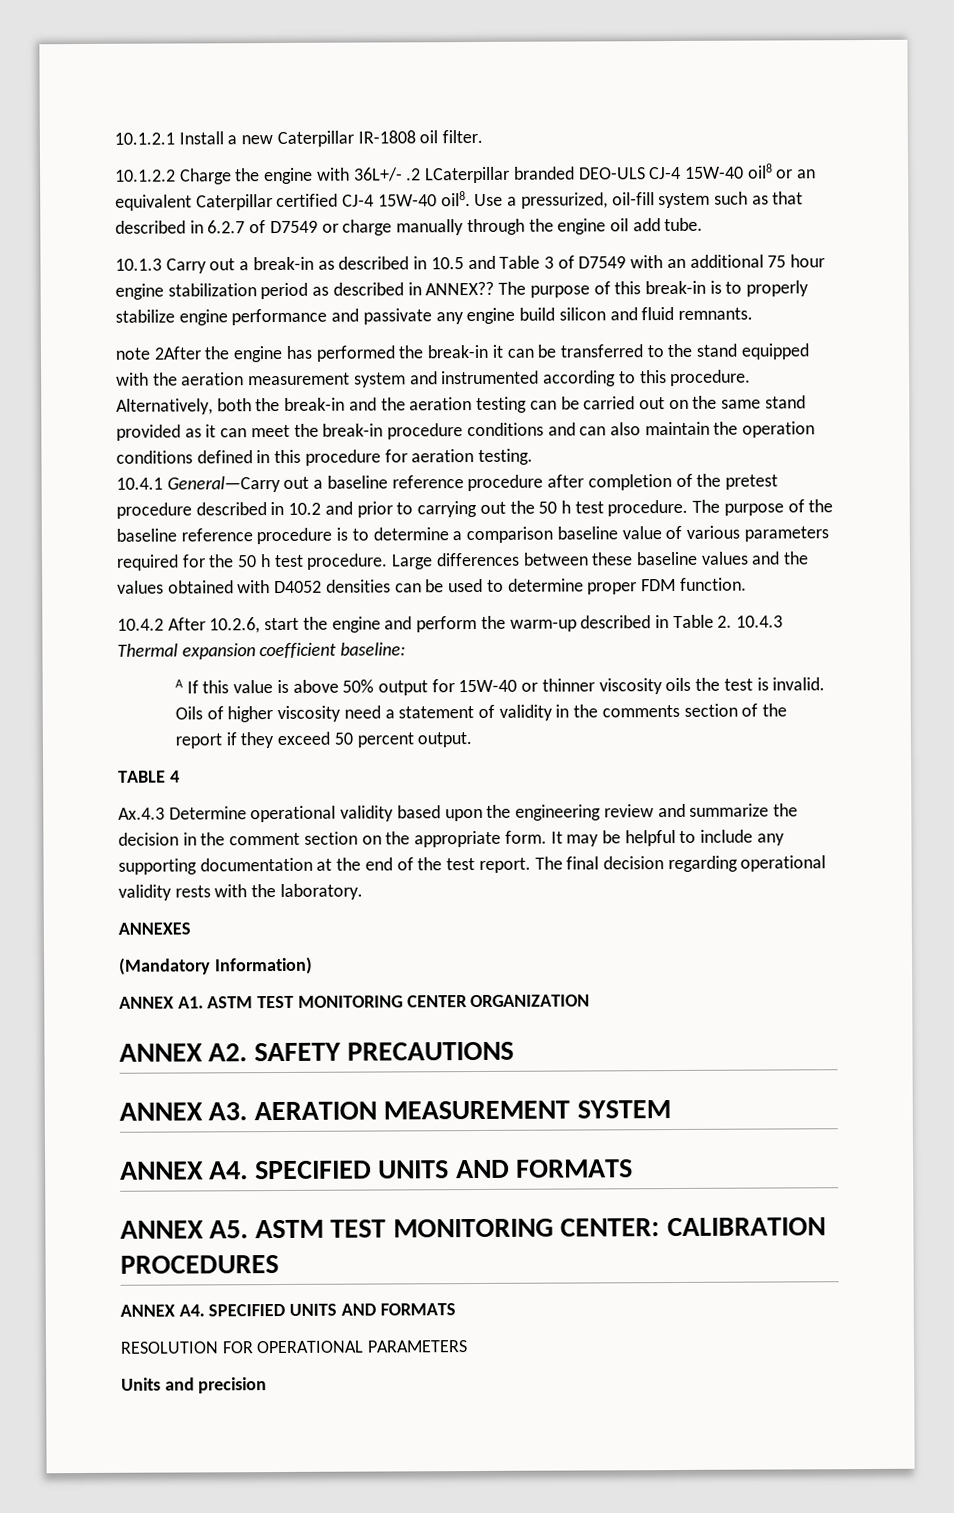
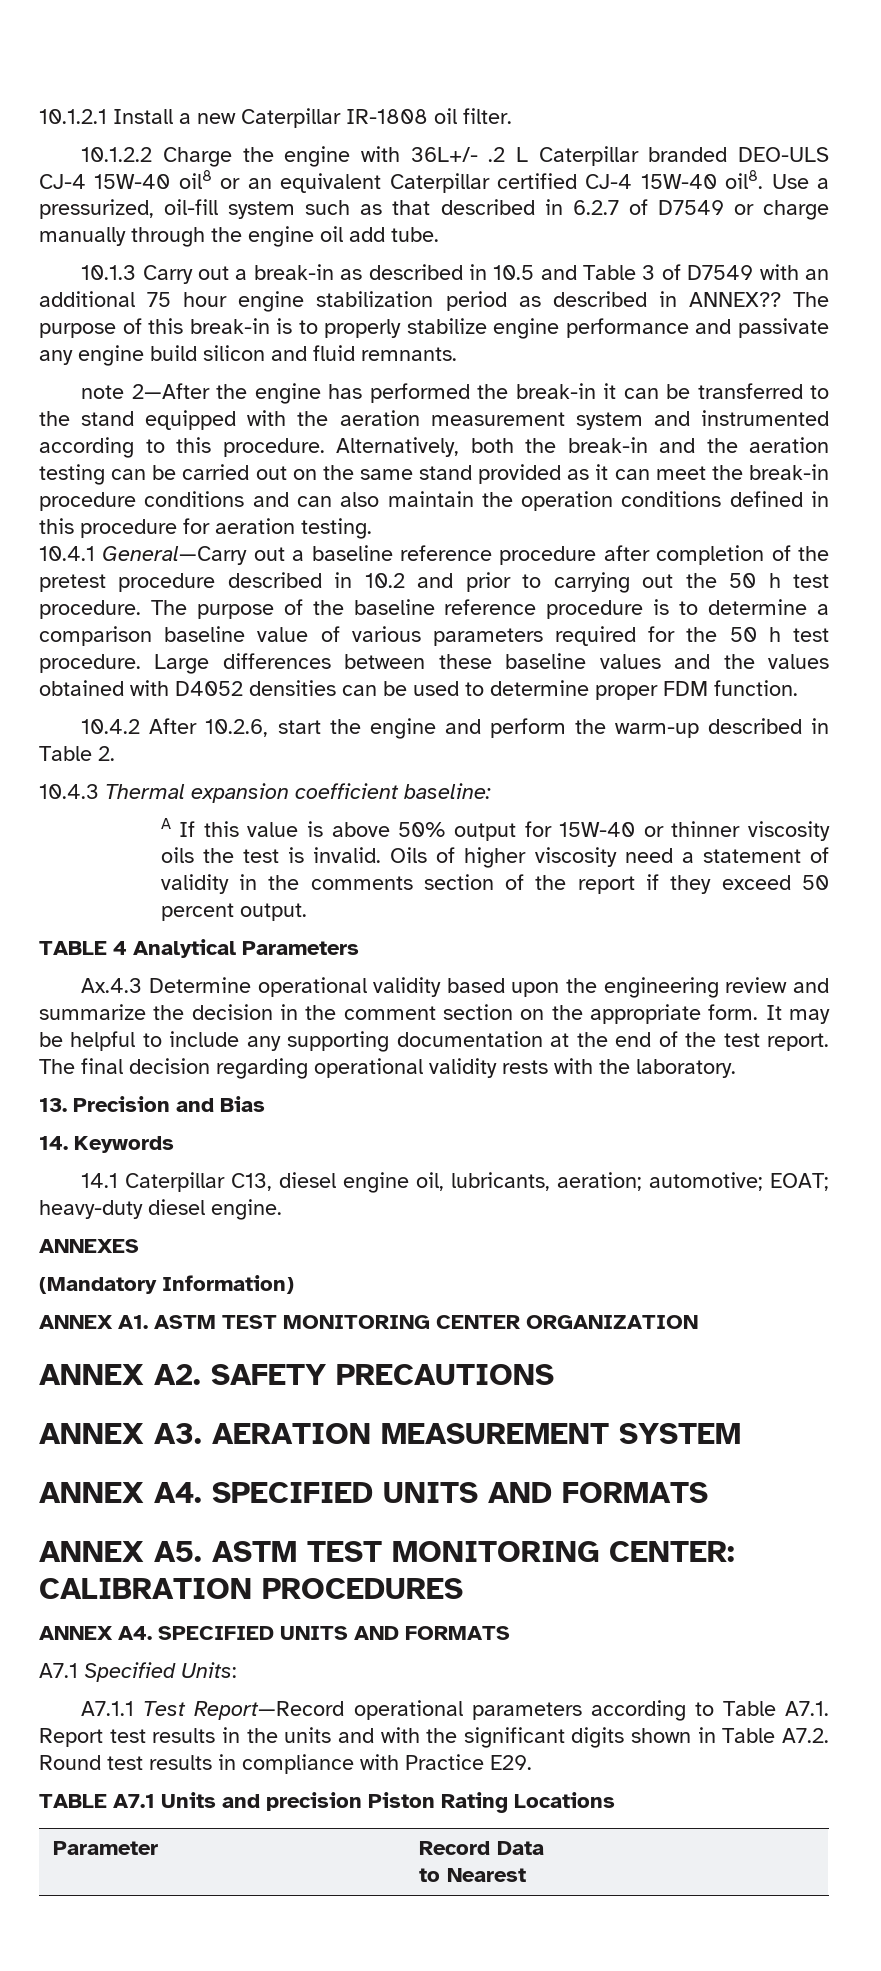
[425,166,511,184] LCaterpillar -> [515,146,639,166] L Caterpillar
[153,346,201,360] 2After -> [131,383,210,399] 2—After
(733, 621) none -> (115, 753) //
(180, 776) none -> [133,939,359,958] Analytical Parameters
(363, 892) none -> [39,1096,265,1112] [39,1136,174,1153] [81,1172,829,1193] [39,1199,282,1220] // 13. Precision and Bias // 14. Keywords // 14.1 Caterpillar C13, diesel engine oil, lubricants, aeration; automotive; EOAT; heavy-duty diesel engine.
[120,1340,469,1354] [121,1377,268,1394] RESOLUTION FOR OPERATIONAL PARAMETERS // Units and precision -> [39,1662,237,1682] [81,1700,829,1721] [39,1727,829,1748] [39,1754,532,1774] [39,1792,615,1813] [53,1841,159,1855] [419,1841,545,1855] [419,1868,527,1882] A7.1 Specified Units: // A7.1.1 Test Report—Record operational parameters according to Table A7.1. Report test results in the units and with the significant digits shown in Table A7.2. Round test results in compliance with Practice E29. // TABLE A7.1 Units and precision Piston Rating Locations // Parameter | Record Data // to Nearest

